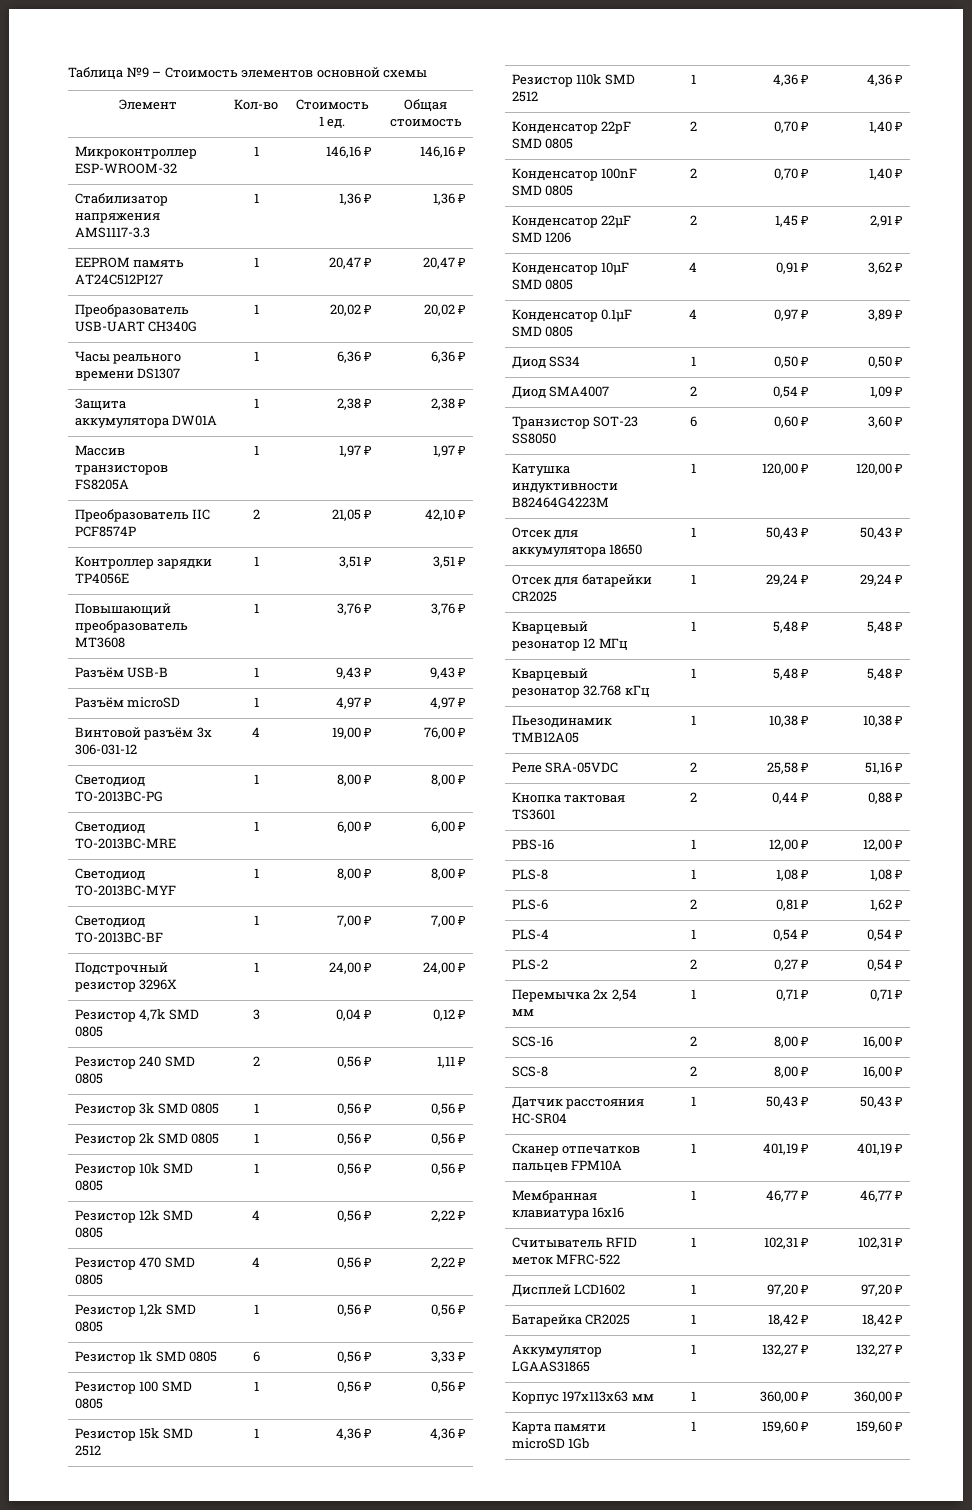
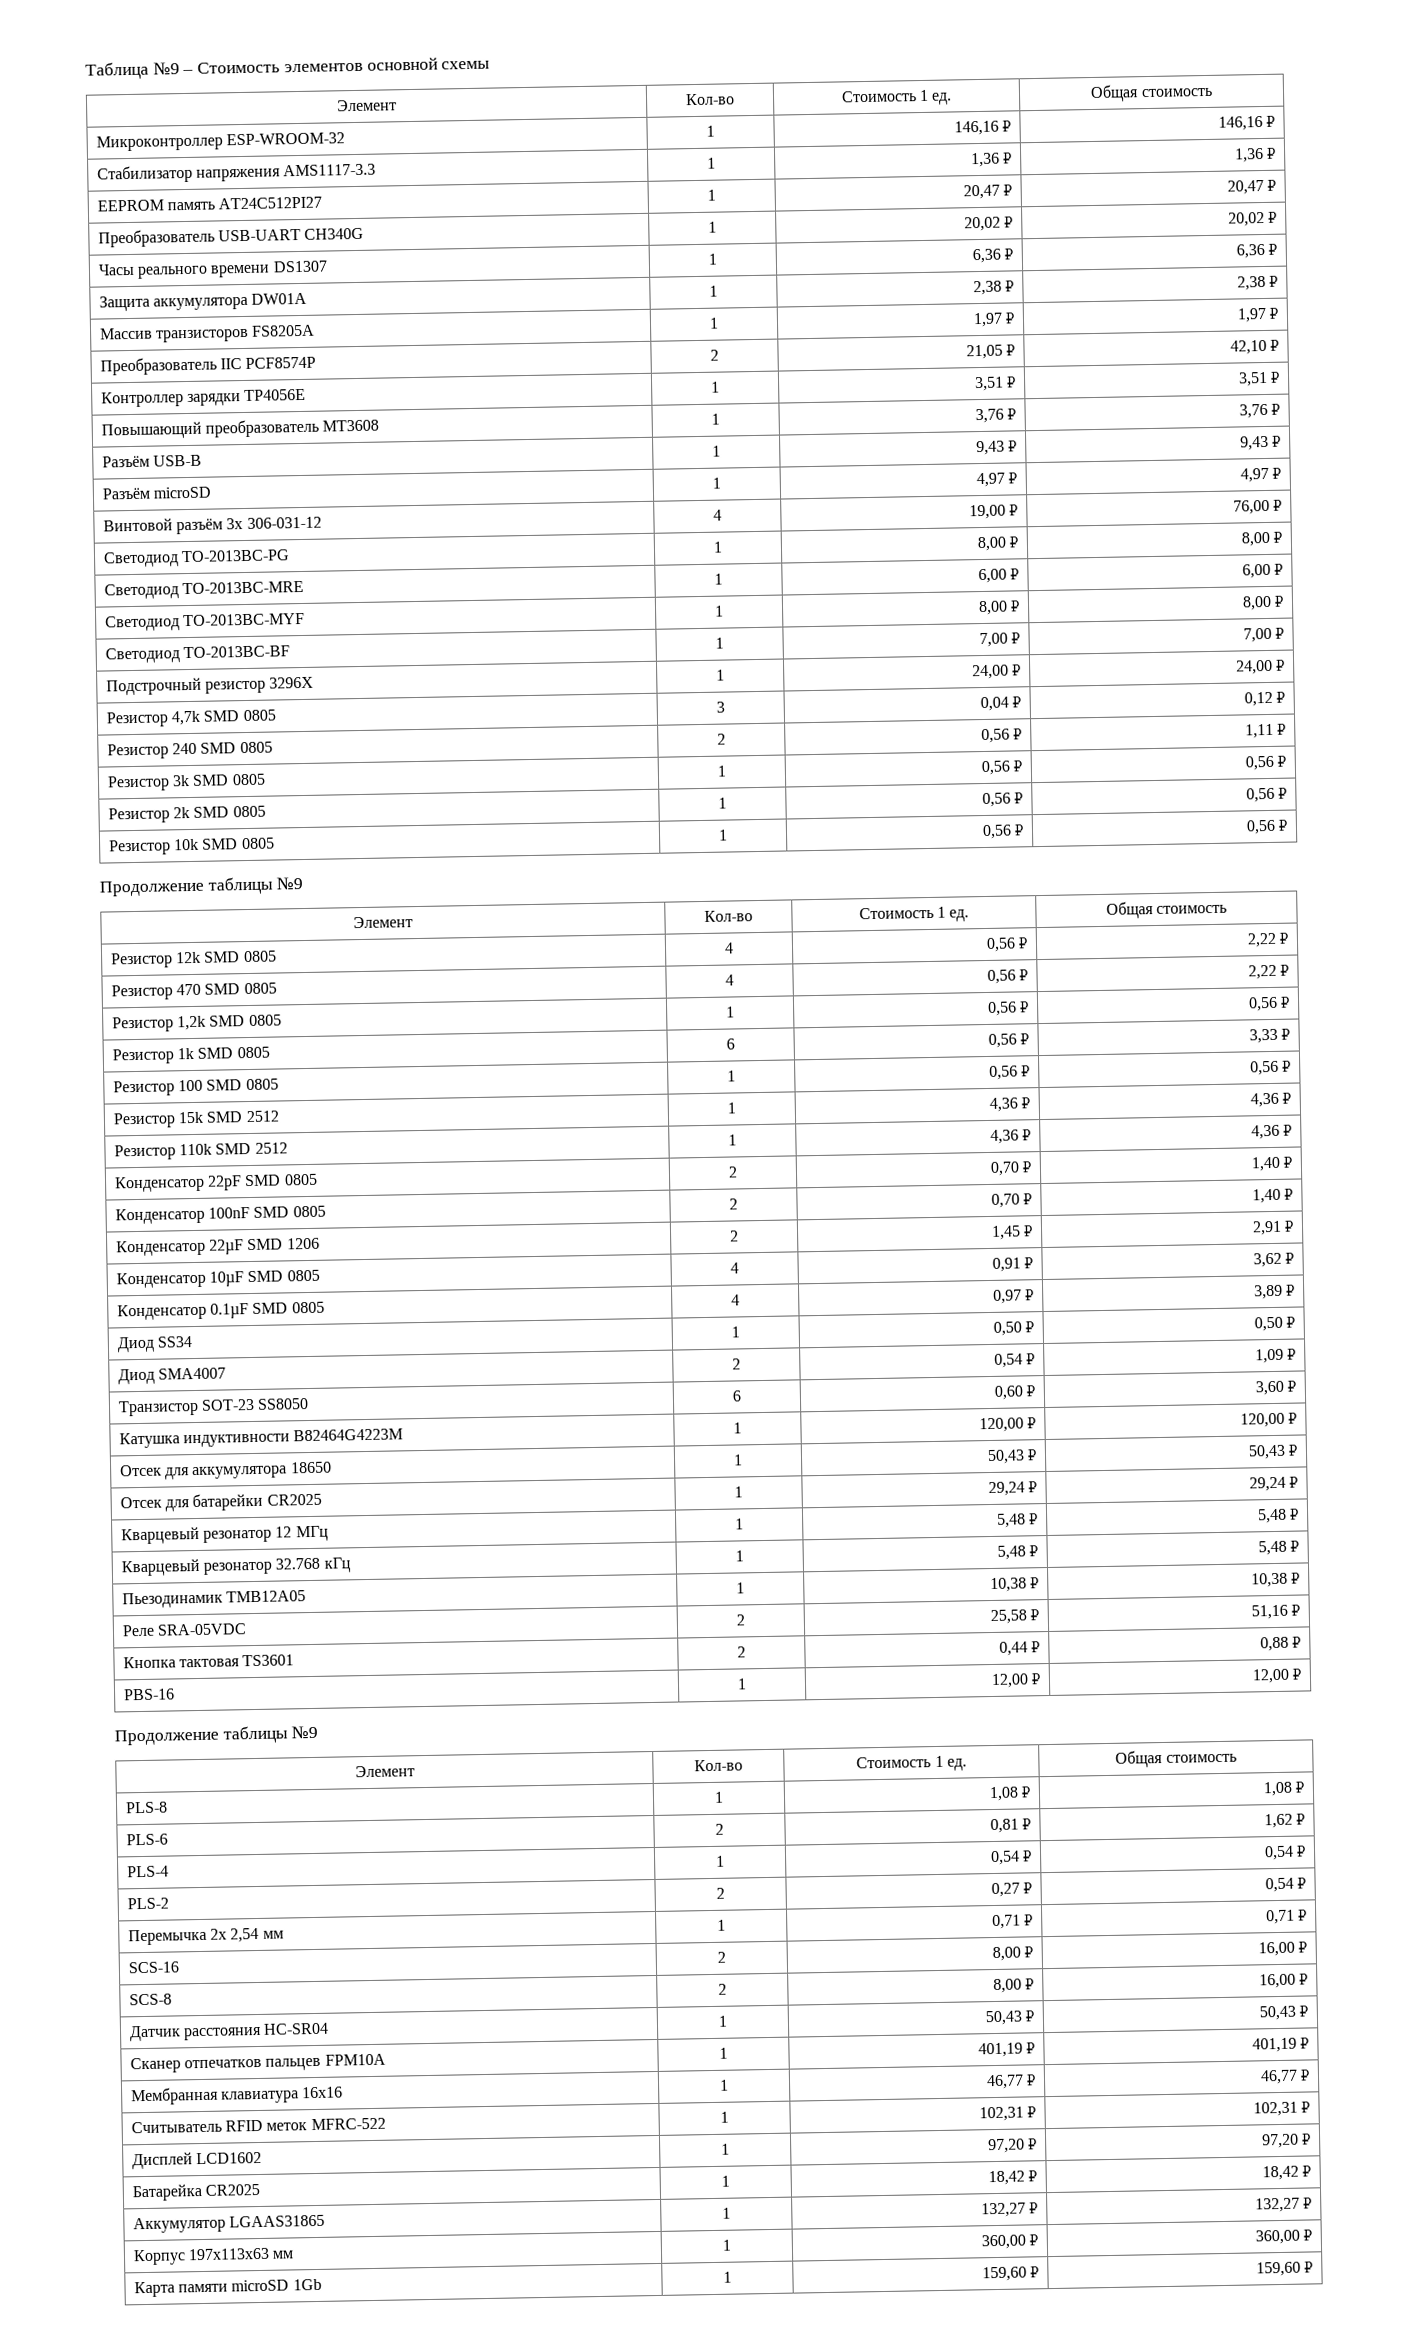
(467, 1168) none -> [99,876,304,897] [353,916,413,929] [704,910,753,922] [858,906,970,922] [1105,901,1228,919] // Продолжение таблицы №9 // Элемент | Кол-во | Стоимость 1 ед. | Общая стоимость
(904, 844) none -> [114,1725,319,1746] [354,1765,415,1778] [694,1759,743,1772] [856,1755,967,1771] [1115,1749,1237,1768] // Продолжение таблицы №9 // Элемент | Кол-во | Стоимость 1 ед. | Общая стоимость

